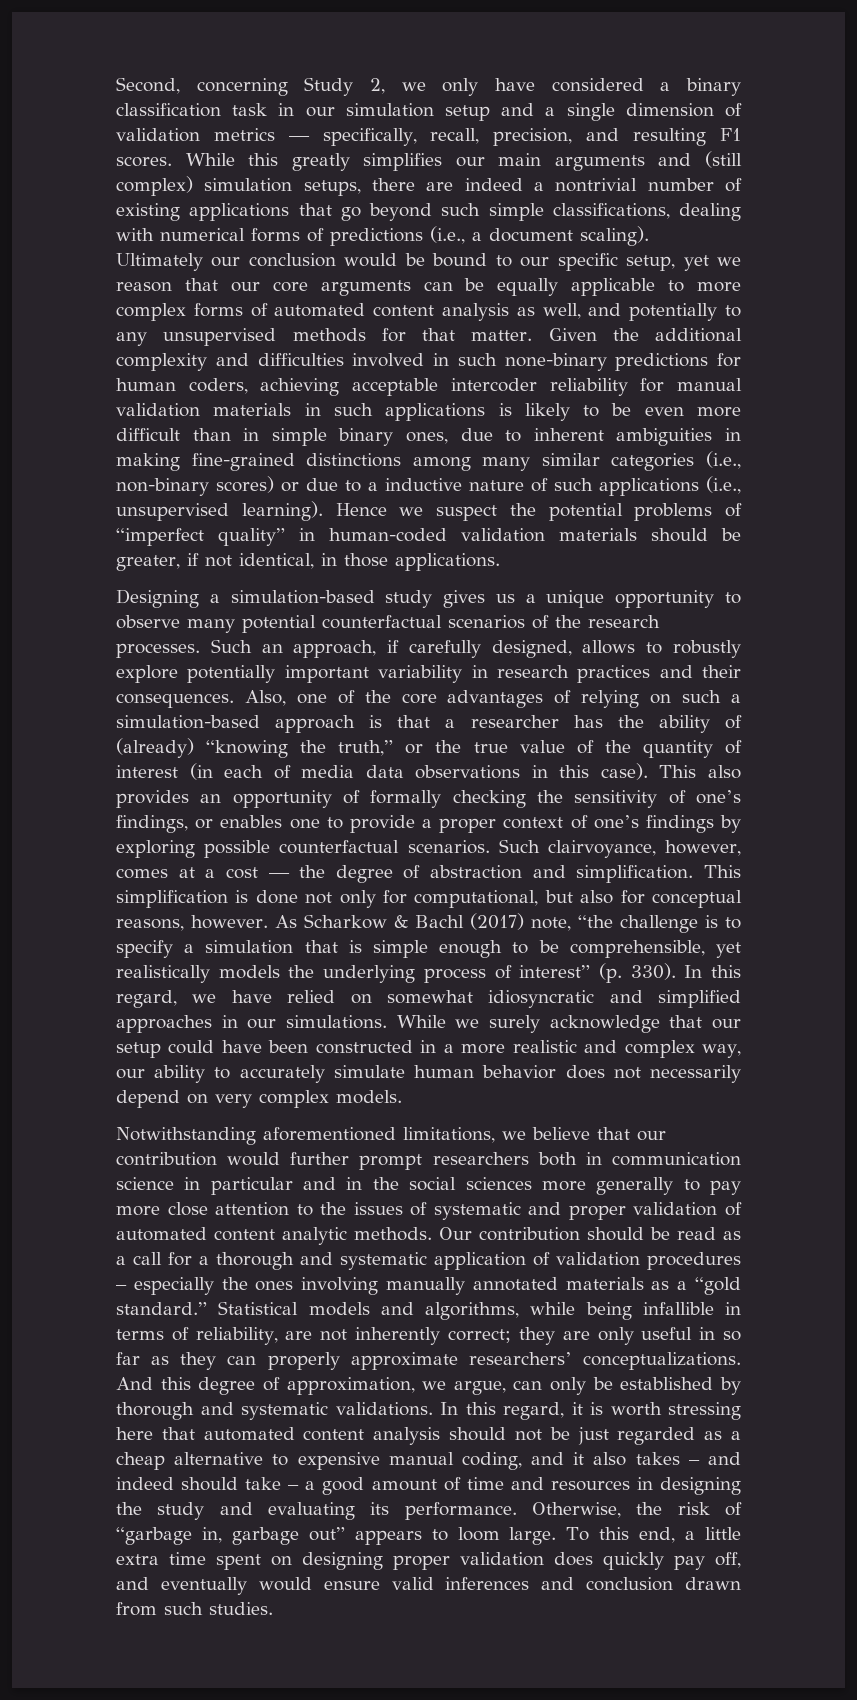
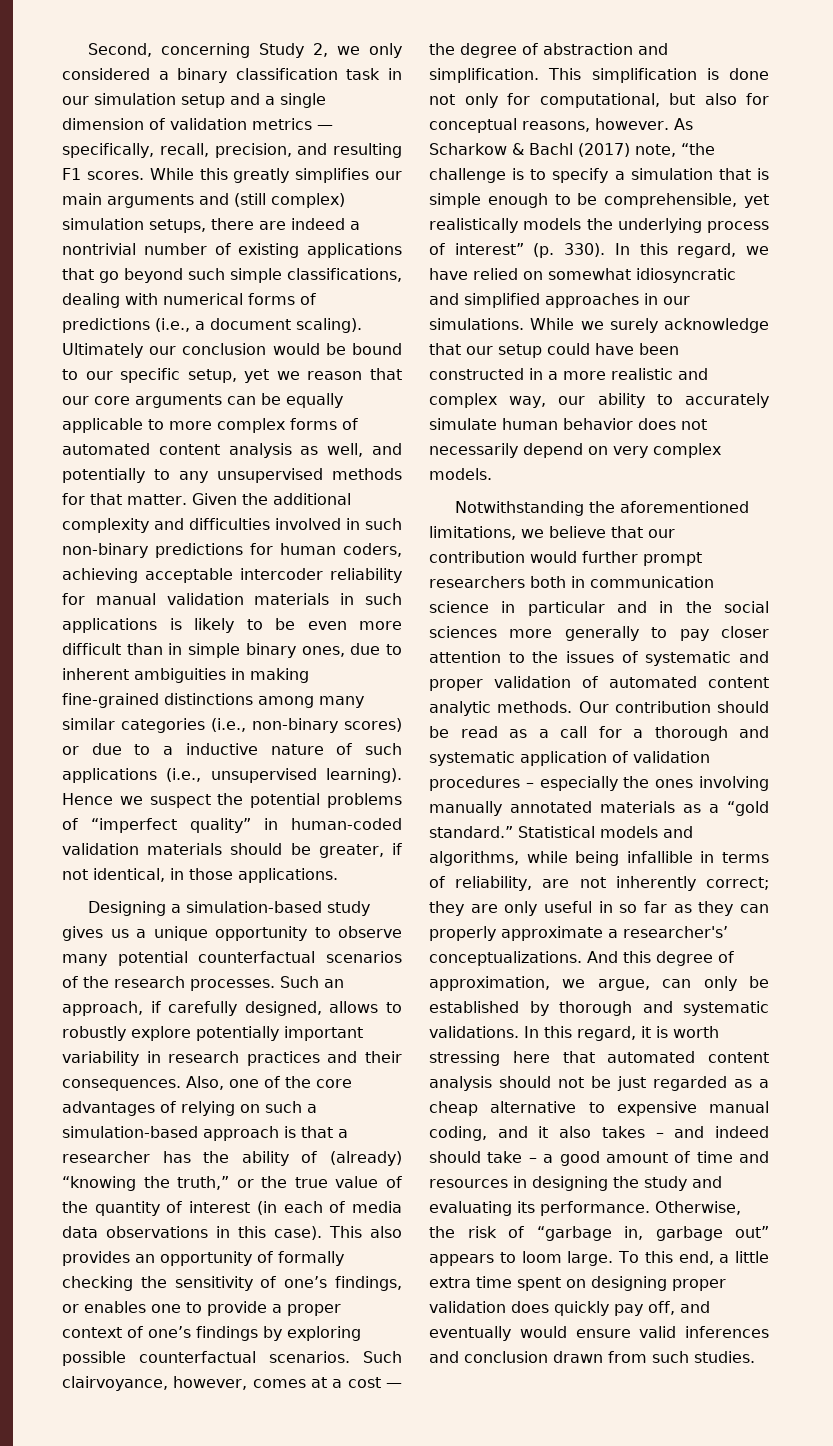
[495,78,535,91] have -> (403, 50) none
[504,353,607,371] none-binary -> [62,543,148,558] non-binary
(256, 1136) none -> [589,501,616,513] the
[116,1202,208,1216] more close -> [721,626,769,638] closer
[468,1352,572,1365] researchers’ -> [608,926,728,938] a researcher's’

